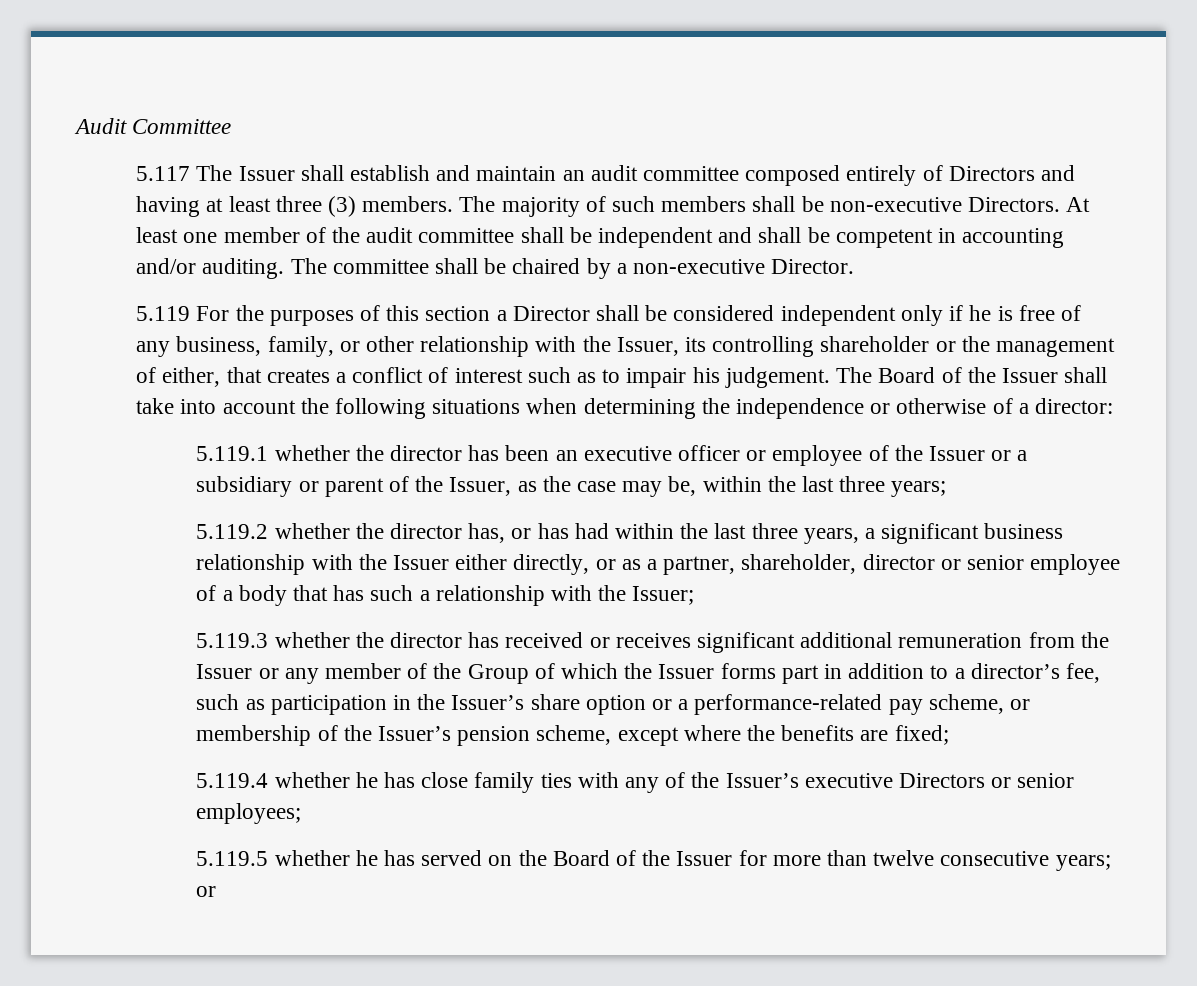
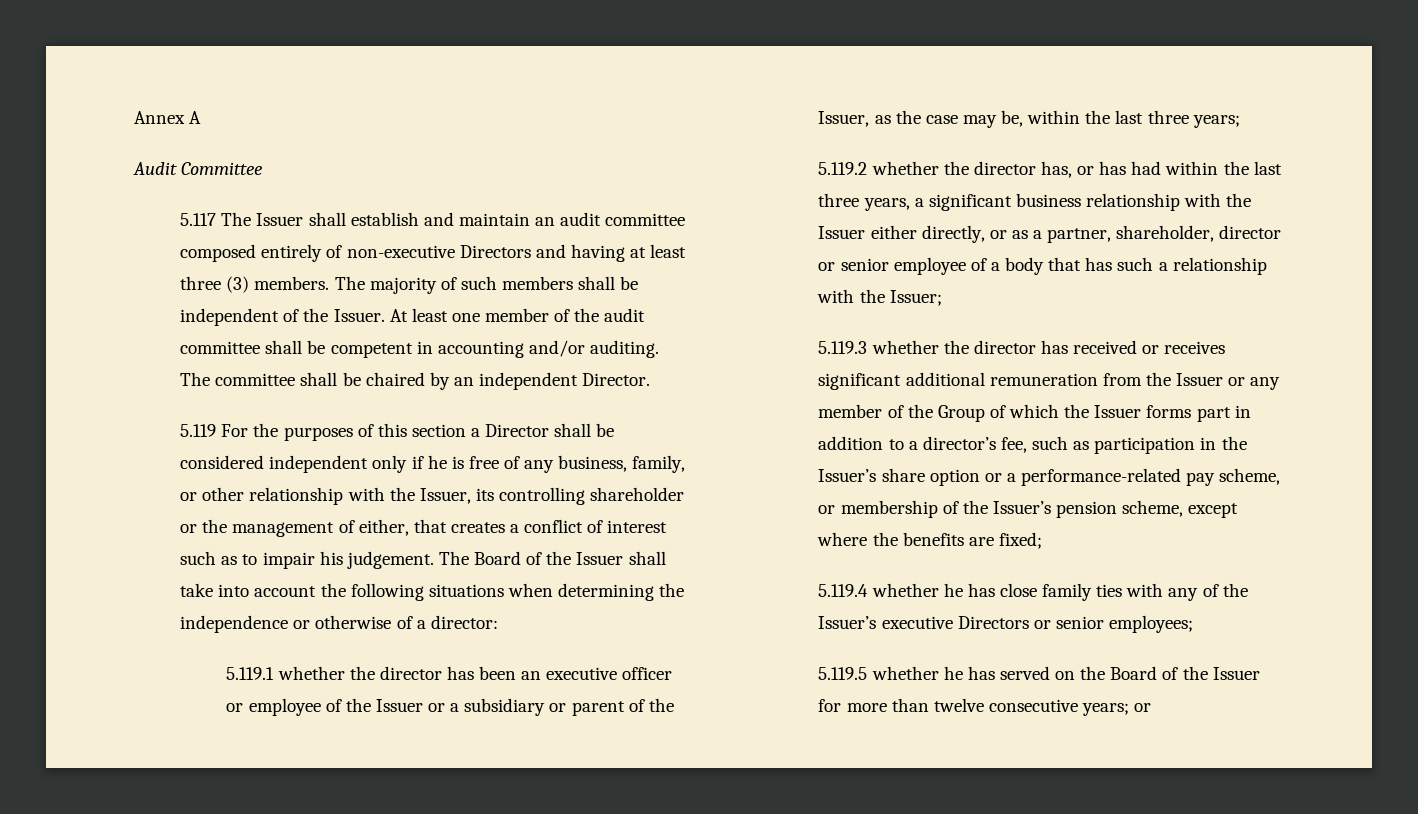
(74, 126) none -> [134,111,202,124] Annex A //
(943, 173) none -> [346,245,455,258] non-executive
[829,197,1061,212] non-executive Directors. -> [180,308,385,326] independent of the Issuer.
[598,227,830,248] independent and shall be -> (326, 347) none
[616,259,766,274] a non-executive -> [453,372,579,390] an independent

